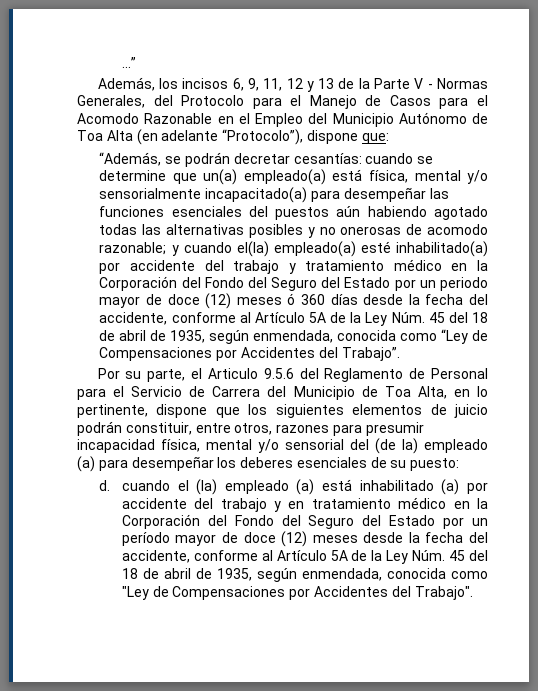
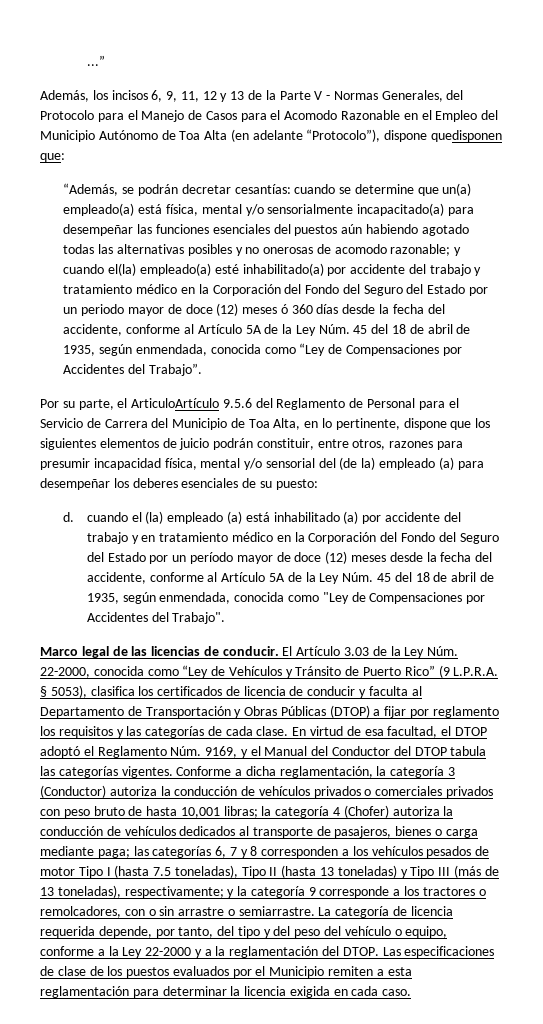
(358, 137) none -> [431,130,503,142] quedisponen
[207,368,258,379] Articulo -> [131,398,220,408] ArticuloArtículo
(473, 593) none -> [40,646,459,658] [40,665,499,678] [40,685,422,698] [40,705,499,718] [40,726,487,738] [40,746,487,758] [40,766,456,778] [40,785,494,798] [40,805,454,818] [40,826,478,838] [40,846,490,858] [40,865,499,878] [40,885,486,898] [40,906,453,918] [40,926,448,938] [40,946,495,958] [40,966,412,978] [40,986,412,998] // Marco legal de las licencias de conducir. El Artículo 3.03 de la Ley Núm. 22-2000, conocida como “Ley de Vehículos y Tránsito de Puerto Rico” (9 L.P.R.A. § 5053), clasifica los certificados de licencia de conducir y faculta al Departamento de Transportación y Obras Públicas (DTOP) a fijar por reglamento los requisitos y las categorías de cada clase. En virtud de esa facultad, el DTOP adoptó el Reglamento Núm. 9169, y el Manual del Conductor del DTOP tabula las categorías vigentes. Conforme a dicha reglamentación, la categoría 3 (Conductor) autoriza la conducción de vehículos privados o comerciales privados con peso bruto de hasta 10,001 libras; la categoría 4 (Chofer) autoriza la conducción de vehículos dedicados al transporte de pasajeros, bienes o carga mediante paga; las categorías 6, 7 y 8 corresponden a los vehículos pesados de motor Tipo I (hasta 7.5 toneladas), Tipo II (hasta 13 toneladas) y Tipo III (más de 13 toneladas), respectivamente; y la categoría 9 corresponde a los tractores o remolcadores, con o sin arrastre o semiarrastre. La categoría de licencia requerida depende, por tanto, del tipo y del peso del vehículo o equipo, conforme a la Ley 22-2000 y a la reglamentación del DTOP. Las especificaciones de clase de los puestos evaluados por el Municipio remiten a esta reglamentación para determinar la licencia exigida en cada caso.

